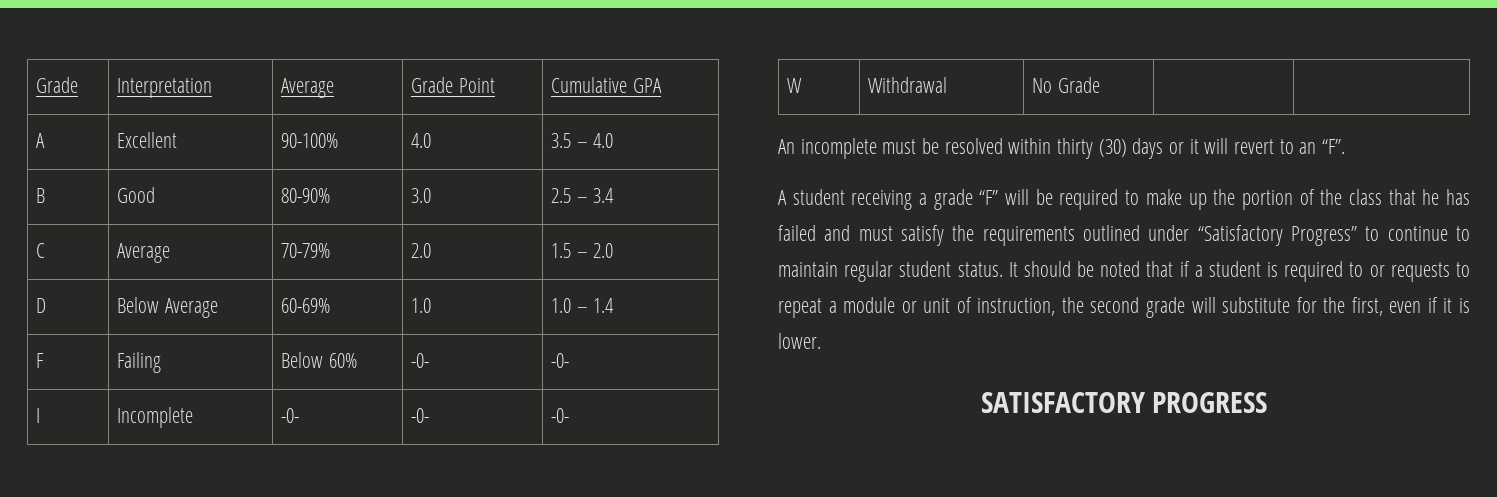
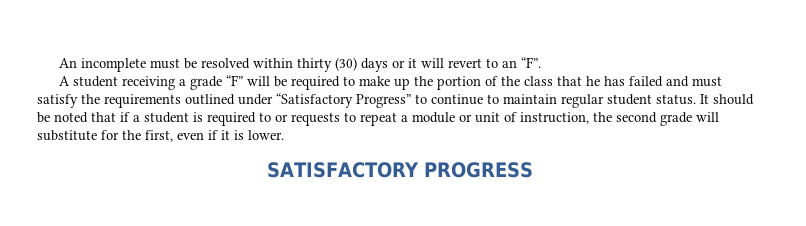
[35,77,78,93] [116,78,212,98] [280,78,334,98] [410,77,495,93] [550,77,662,93] [35,133,45,148] [116,132,177,148] [280,133,338,148] [410,133,431,148] [550,133,614,148] [35,188,45,203] [116,187,155,203] [280,188,330,203] [410,188,431,203] [550,188,615,203] [35,243,45,258] [116,243,170,263] [280,243,330,258] [410,243,431,258] [550,243,614,258] [35,298,46,313] [116,297,218,318] [280,298,330,313] [410,298,431,313] [550,298,615,313] [35,353,44,368] [116,352,161,373] [280,352,357,368] [410,353,429,368] [550,353,569,368] [35,408,40,423] [116,407,193,428] [280,408,299,423] [410,408,429,423] [550,408,569,423] [786,78,802,93] [867,77,947,93] [1031,77,1100,93] Grade | Interpretation | Average | Grade Point | Cumulative GPA // A | Excellent | 90-100% | 4.0 | 3.5 – 4.0 // B | Good | 80-90% | 3.0 | 2.5 – 3.4 // C | Average | 70-79% | 2.0 | 1.5 – 2.0 // D | Below Average | 60-69% | 1.0 | 1.0 – 1.4 // F | Failing | Below 60% | -0- | -0- // I | Incomplete | -0- | -0- | -0- // W | Withdrawal | No Grade | | // -> (58, 63) none

